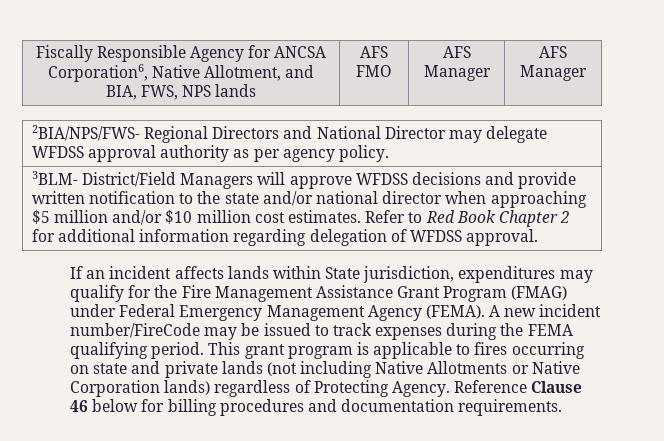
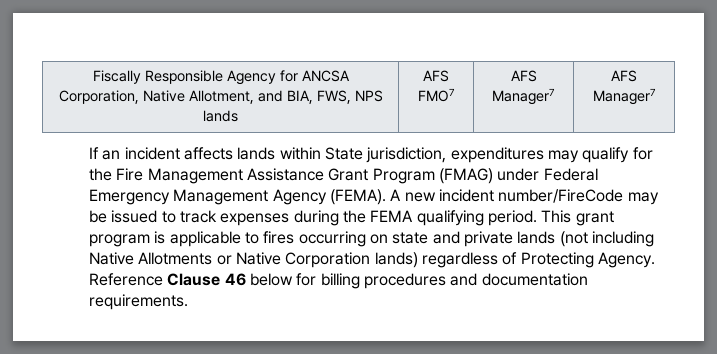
[47,64,148,82] Corporation6, -> [58,90,139,104] Corporation,
[356,65,392,77] [442,46,471,58] [423,65,491,81] [539,46,567,58] [520,65,587,81] [31,125,548,143] [31,145,390,162] [31,171,577,189] [31,191,587,208] [31,210,571,227] [31,229,539,246] FMO | AFS Manager | AFS Manager // 2BIA/NPS/FWS- Regional Directors and National Director may delegate WFDSS approval authority as per agency policy. // 3BLM- District/Field Managers will approve WFDSS decisions and provide written notification to the state and/or national director when approaching $5 million and/or $10 million cost estimates. Refer to Red Book Chapter 2 for additional information regarding delegation of WFDSS approval. -> [417,88,455,102] [510,70,537,82] [492,88,555,105] [611,70,637,82] [592,88,656,105] FMO7 | AFS Manager7 | AFS Manager7

